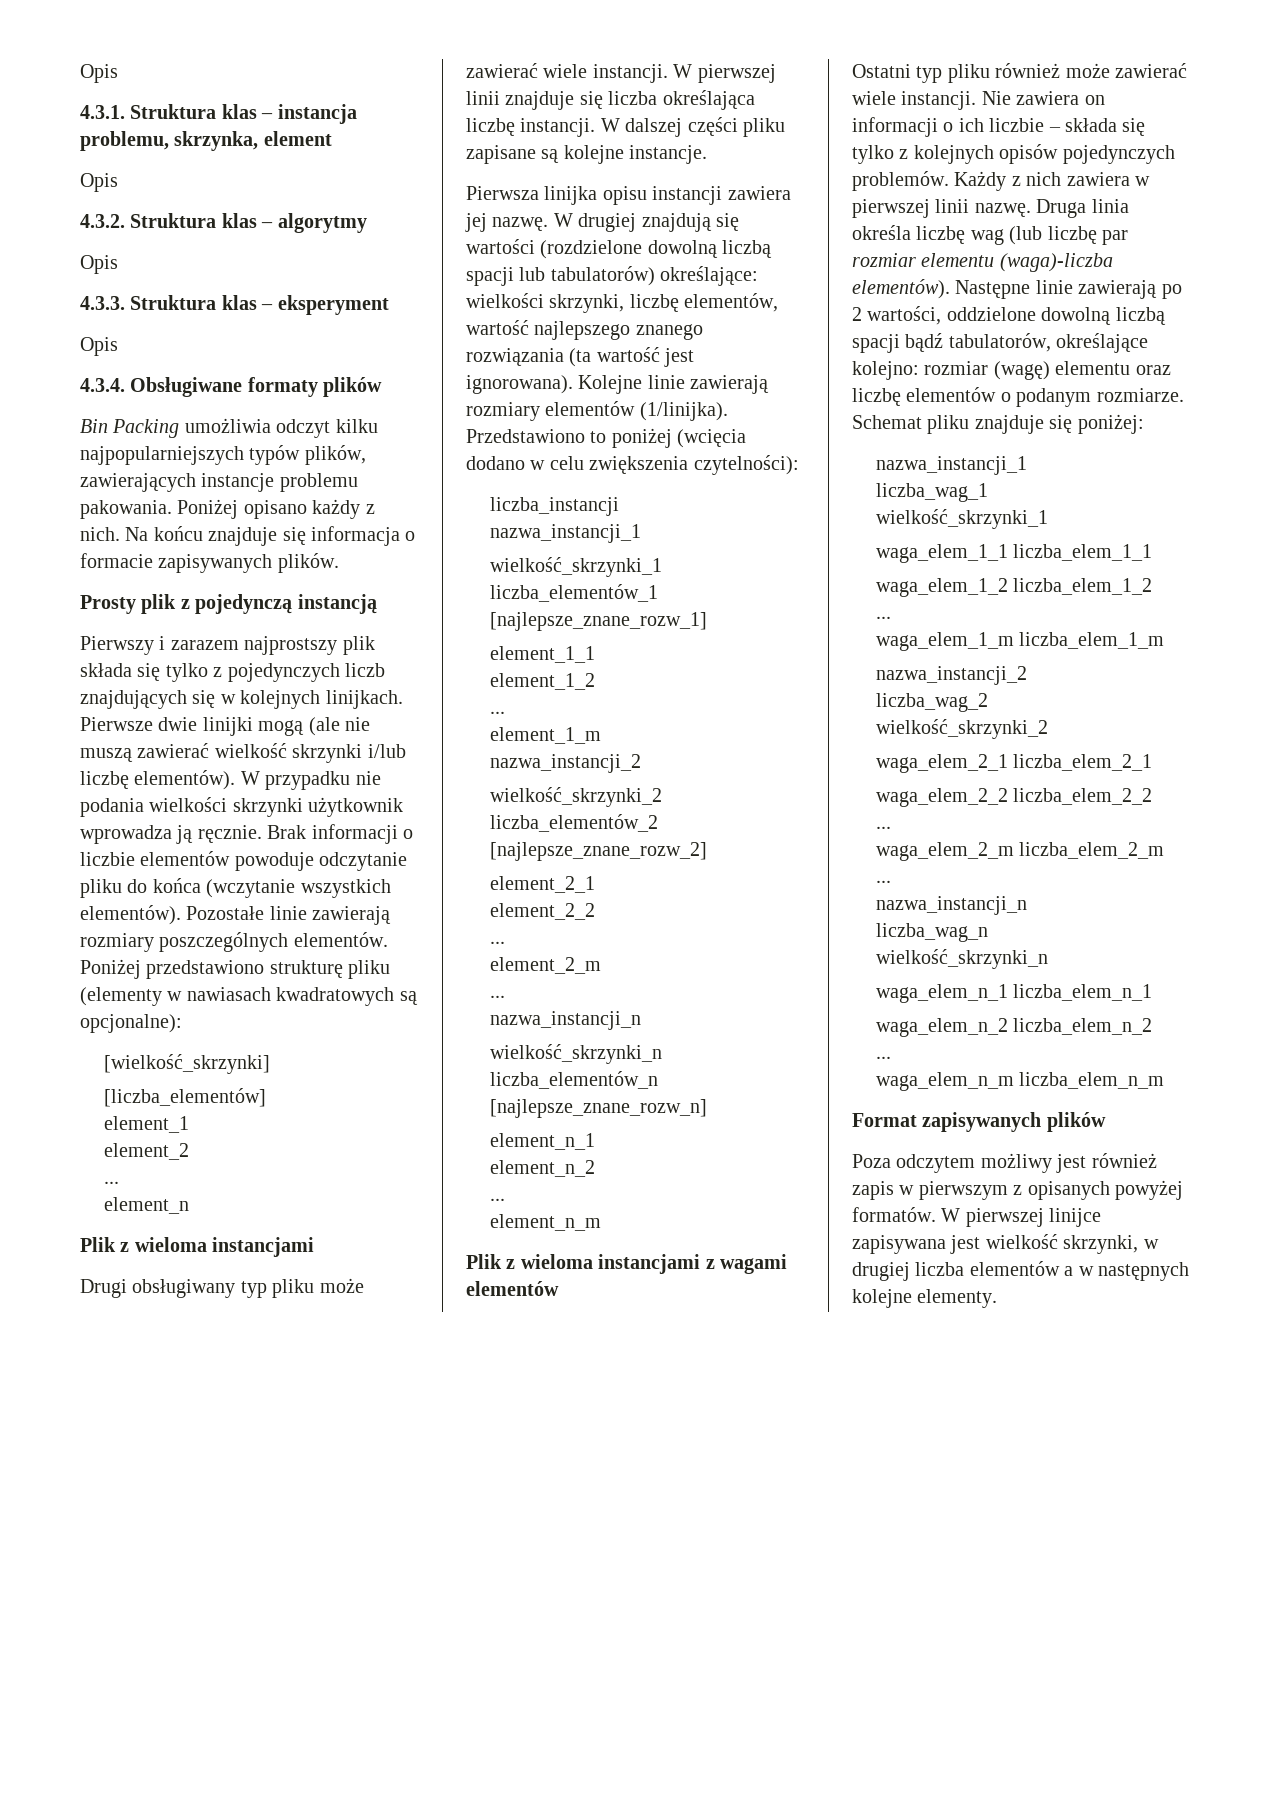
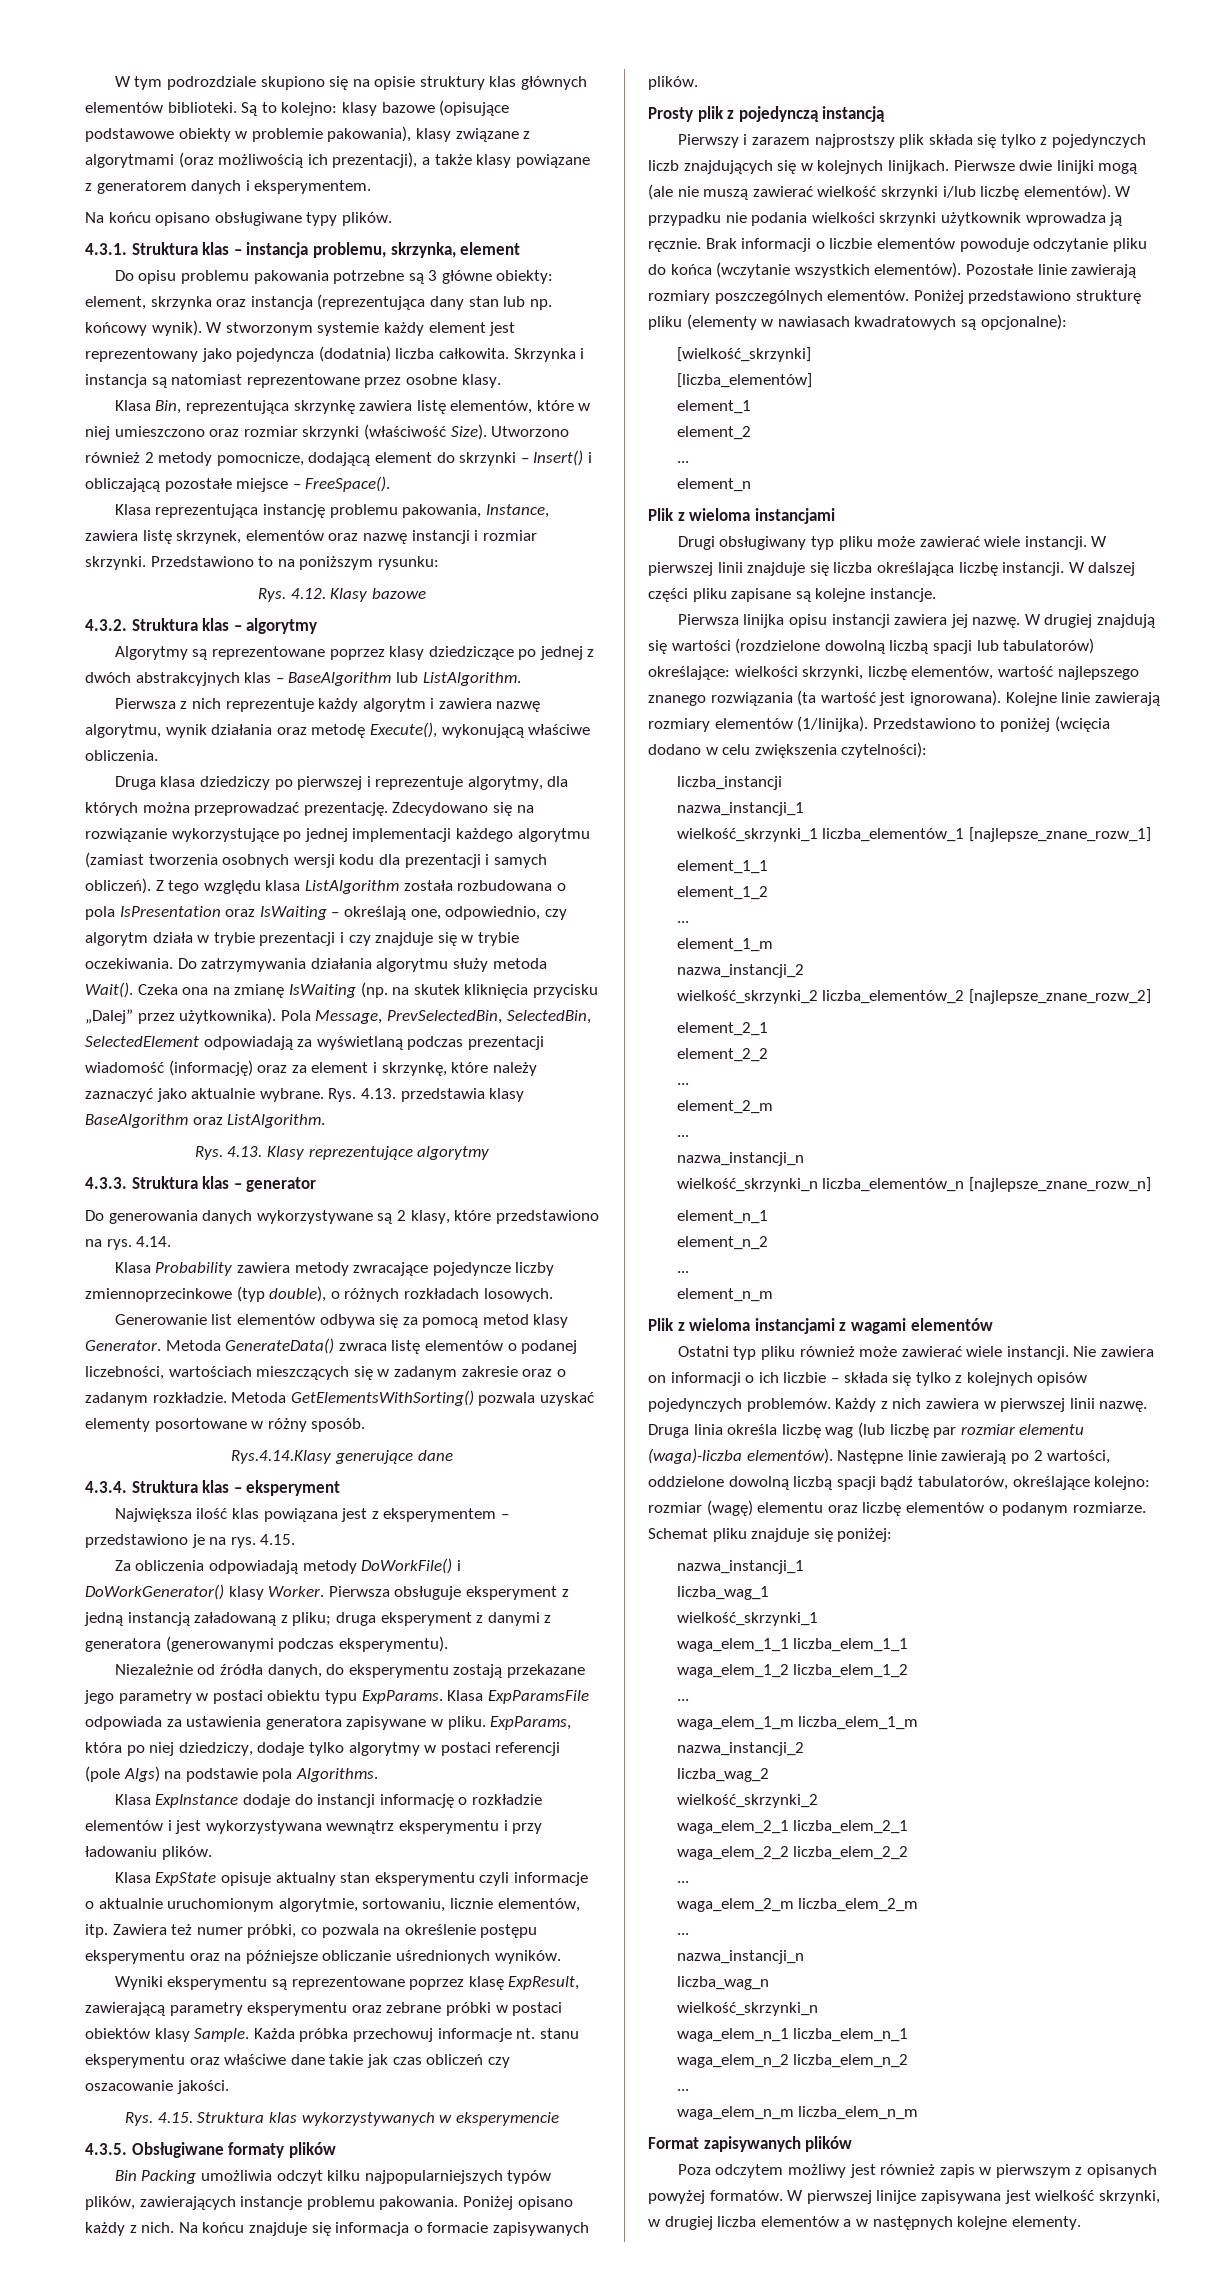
[80,64,118,83] Opis -> [114,76,588,90] [85,100,510,116] [85,126,531,142] [85,152,590,168] [85,180,372,194] [85,212,392,226] W tym podrozdziale skupiono się na opisie struktury klas głównych elementów biblioteki. Są to kolejno: klasy bazowe (opisujące podstawowe obiekty w problemie pakowania), klasy związane z algorytmami (oraz możliwością ich prezentacji), a także klasy powiązane z generatorem danych i eksperymentem. // Na końcu opisano obsługiwane typy plików.
[80,173,118,192] Opis -> [114,270,554,284] [85,294,552,310] [85,320,516,336] [85,346,585,362] [85,374,501,388] [114,400,591,414] [85,424,570,440] [85,450,592,466] [85,476,391,492] [114,504,549,518] [85,530,537,544] [85,556,439,570] [258,588,426,602] Do opisu problemu pakowania potrzebne są 3 główne obiekty: element, skrzynka oraz instancja (reprezentująca dany stan lub np. końcowy wynik). W stworzonym systemie każdy element jest reprezentowany jako pojedyncza (dodatnia) liczba całkowita. Skrzynka i instancja są natomiast reprezentowane przez osobne klasy. // Klasa Bin, reprezentująca skrzynkę zawiera listę elementów, które w niej umieszczono oraz rozmiar skrzynki (właściwość Size). Utworzono również 2 metody pomocnicze, dodającą element do skrzynki – Insert() i obliczającą pozostałe miejsce – FreeSpace(). // Klasa reprezentująca instancję problemu pakowania, Instance, zawiera listę skrzynek, elementów oraz nazwę instancji i rozmiar skrzynki. Przedstawiono to na poniższym rysunku: // Rys. 4.12. Klasy bazowe
[80,255,118,274] [80,295,389,315] [80,337,118,356] [80,378,125,392] Opis // 4.3.3. Struktura klas – eksperyment // Opis // 4.3.4. -> [114,646,595,660] [85,672,521,686] [114,698,541,712] [85,722,591,738] [85,750,158,761] [114,776,569,790] [85,802,534,816] [85,828,590,842] [85,852,547,868] [85,878,566,894] [85,906,567,920] [85,932,519,946] [85,958,547,972] [85,982,598,998] [85,1008,591,1024] [85,1036,544,1050] [85,1060,537,1076] [85,1088,525,1102] [85,1114,326,1128] [194,1146,490,1160] [85,1176,317,1192] [85,1210,599,1224] [85,1236,172,1250] [114,1262,555,1276] [85,1286,553,1302] [114,1314,569,1328] [85,1338,578,1354] [85,1366,566,1380] [85,1390,594,1406] [85,1418,366,1432] [231,1450,453,1464] [85,1480,341,1496] [114,1508,509,1522] [85,1534,296,1548] [114,1558,461,1574] [85,1584,569,1600] [84,1612,552,1626] [85,1636,448,1652] [114,1664,585,1678] [84,1690,589,1704] [85,1716,572,1730] [85,1742,561,1756] [85,1766,378,1782] [114,1794,542,1808] [85,1820,543,1834] [85,1846,212,1860] [114,1872,588,1886] [85,1898,580,1912] [85,1924,538,1938] [85,1950,561,1964] [114,1976,580,1990] [85,2002,563,2016] [85,2028,579,2042] [85,2054,510,2068] [85,2080,229,2094] [125,2112,559,2126] [85,2143,127,2155] Algorytmy są reprezentowane poprzez klasy dziedziczące po jednej z dwóch abstrakcyjnych klas – BaseAlgorithm lub ListAlgorithm. // Pierwsza z nich reprezentuje każdy algorytm i zawiera nazwę algorytmu, wynik działania oraz metodę Execute(), wykonującą właściwe obliczenia. // Druga klasa dziedziczy po pierwszej i reprezentuje algorytmy, dla których można przeprowadzać prezentację. Zdecydowano się na rozwiązanie wykorzystujące po jednej implementacji każdego algorytmu (zamiast tworzenia osobnych wersji kodu dla prezentacji i samych obliczeń). Z tego względu klasa ListAlgorithm została rozbudowana o pola IsPresentation oraz IsWaiting – określają one, odpowiednio, czy algorytm działa w trybie prezentacji i czy znajduje się w trybie oczekiwania. Do zatrzymywania działania algorytmu służy metoda Wait(). Czeka ona na zmianę IsWaiting (np. na skutek kliknięcia przycisku „Dalej” przez użytkownika). Pola Message, PrevSelectedBin, SelectedBin, SelectedElement odpowiadają za wyświetlaną podczas prezentacji wiadomość (informację) oraz za element i skrzynkę, które należy zaznaczyć jako aktualnie wybrane. Rys. 4.13. przedstawia klasy BaseAlgorithm oraz ListAlgorithm. // Rys. 4.13. Klasy reprezentujące algorytmy // 4.3.3. Struktura klas – generator // Do generowania danych wykorzystywane są 2 klasy, które przedstawiono na rys. 4.14. // Klasa Probability zawiera metody zwracające pojedyncze liczby zmiennoprzecinkowe (typ double), o różnych rozkładach losowych. // Generowanie list elementów odbywa się za pomocą metod klasy Generator. Metoda GenerateData() zwraca listę elementów o podanej liczebności, wartościach mieszczących się w zadanym zakresie oraz o zadanym rozkładzie. Metoda GetElementsWithSorting() pozwala uzyskać elementy posortowane w różny sposób. // Rys.4.14.Klasy generujące dane // 4.3.4. Struktura klas – eksperyment // Największa ilość klas powiązana jest z eksperymentem – przedstawiono je na rys. 4.15. // Za obliczenia odpowiadają metody DoWorkFile() i DoWorkGenerator() klasy Worker. Pierwsza obsługuje eksperyment z jedną instancją załadowaną z pliku; druga eksperyment z danymi z generatora (generowanymi podczas eksperymentu). // Niezależnie od źródła danych, do eksperymentu zostają przekazane jego parametry w postaci obiektu typu ExpParams. Klasa ExpParamsFile odpowiada za ustawienia generatora zapisywane w pliku. ExpParams, która po niej dziedziczy, dodaje tylko algorytmy w postaci referencji (pole Algs) na podstawie pola Algorithms. // Klasa ExpInstance dodaje do instancji informację o rozkładzie elementów i jest wykorzystywana wewnątrz eksperymentu i przy ładowaniu plików. // Klasa ExpState opisuje aktualny stan eksperymentu czyli informacje o aktualnie uruchomionym algorytmie, sortowaniu, licznie elementów, itp. Zawiera też numer próbki, co pozwala na określenie postępu eksperymentu oraz na późniejsze obliczanie uśrednionych wyników. // Wyniki eksperymentu są reprezentowane poprzez klasę ExpResult, zawierającą parametry eksperymentu oraz zebrane próbki w postaci obiektów klasy Sample. Każda próbka przechowuj informacje nt. stanu eksperymentu oraz właściwe dane takie jak czas obliczeń czy oszacowanie jakości. // Rys. 4.15. Struktura klas wykorzystywanych w eksperymencie // 4.3.5.

